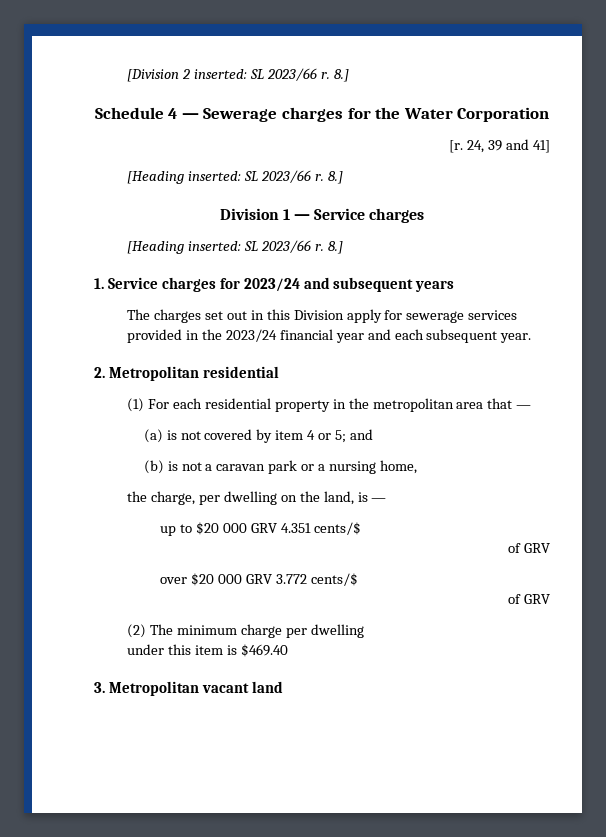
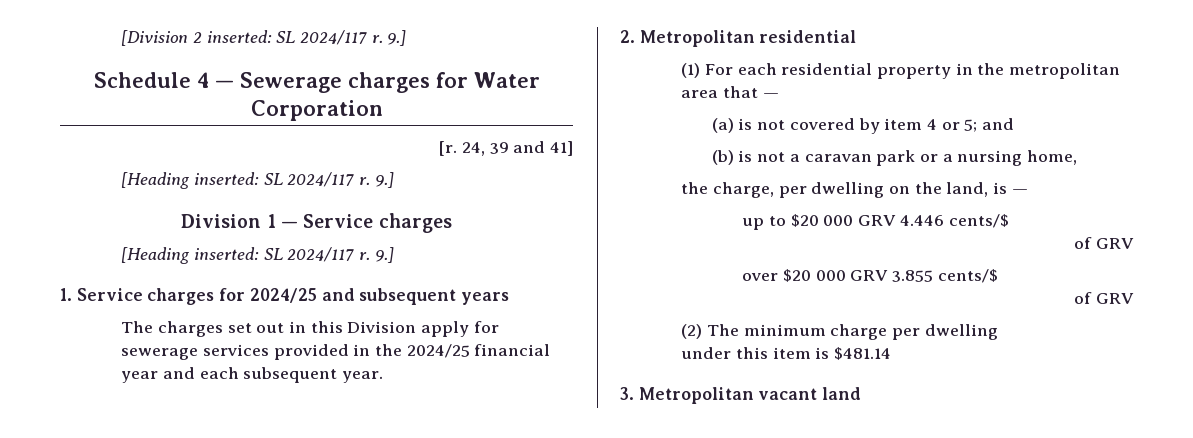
[266,68,349,82] 2023/66 r. 8.] -> [300,30,407,46] 2024/117 r. 9.]
[375,107,401,119] the -> (468, 80) none
[260,170,343,184] 2023/66 r. 8.] -> [287,172,394,188] 2024/117 r. 9.]
[260,240,343,254] 2023/66 r. 8.] -> [287,247,394,263] 2024/117 r. 9.]
[243,278,300,292] 2023/24 -> [249,288,317,303] 2024/25
[225,329,277,342] 2023/24 -> [406,344,470,358] 2024/25
[280,523,311,533] 4.351 -> [899,215,944,226] 4.446
[275,574,307,584] 3.772 -> [892,270,934,282] 3.855
[240,644,288,657] $469.40 -> [834,347,892,360] $481.14

